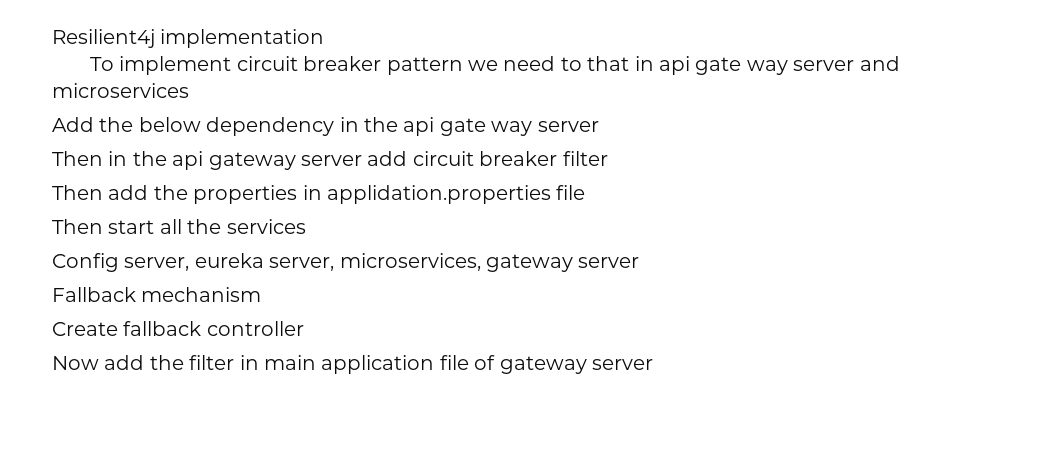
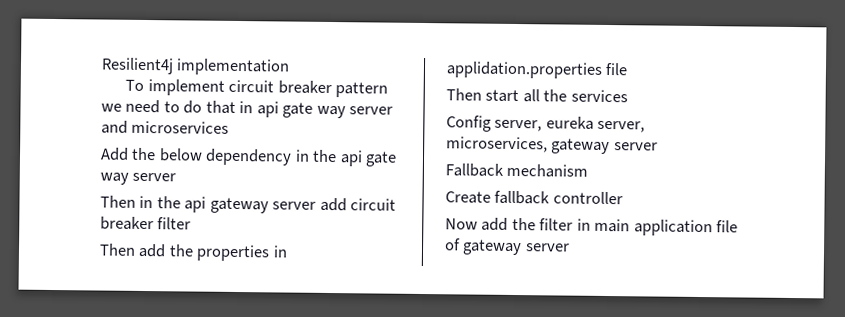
(582, 64) none -> [183,100,203,114] do

